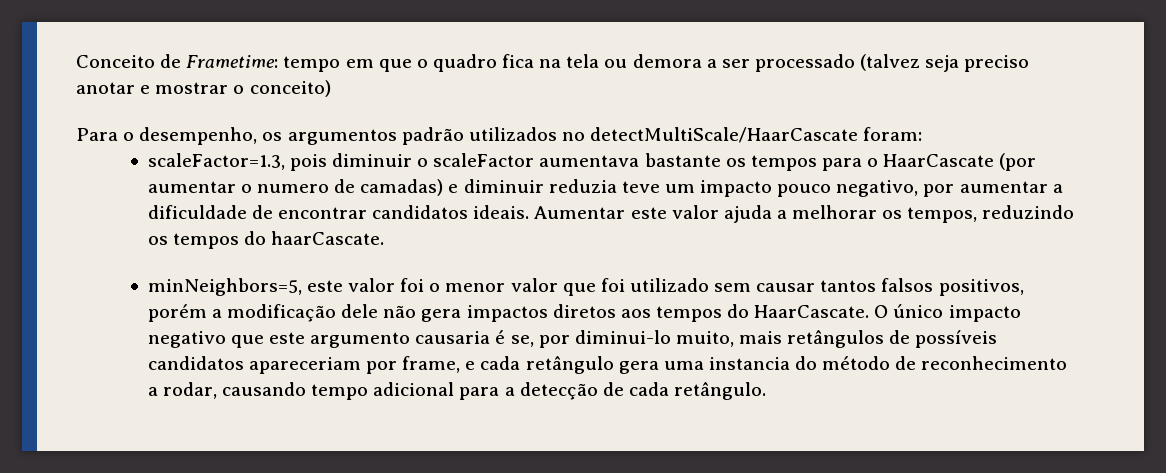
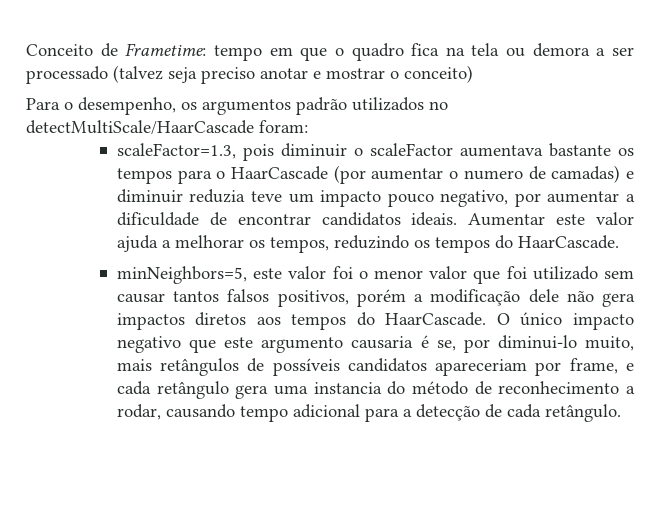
[590,127,859,143] detectMultiScale/HaarCascate -> [26,120,254,135] detectMultiScale/HaarCascade
[883,154,995,167] HaarCascate -> [231,166,329,180] HaarCascade
[271,231,385,245] haarCascate. -> [517,235,619,249] HaarCascade.
[754,305,870,318] HaarCascate. -> [385,312,487,326] HaarCascade.

